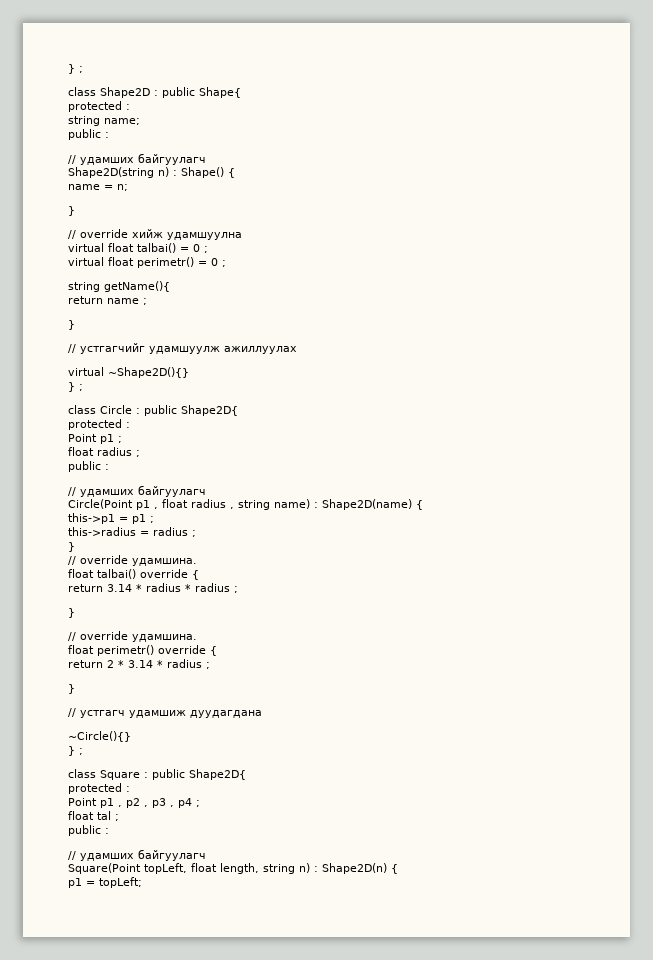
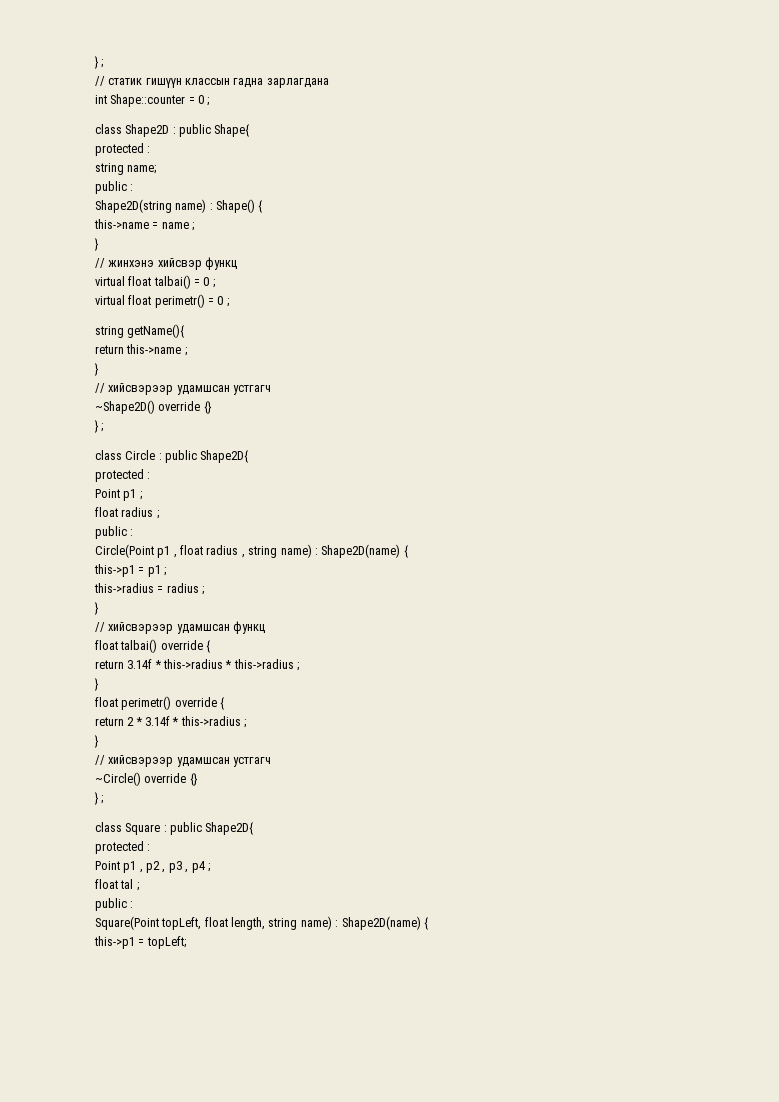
[67,64,83,74] } ; -> [93,56,104,69] [94,76,329,88] [94,94,210,107] } ; // // статик гишүүн классын гадна зарлагдана // int Shape::counter = 0 ;
[67,153,206,165] // // удамших байгуулагч -> (134, 187) none
[157,167,169,177] n) -> [175,199,207,213] name)
[67,184,128,191] [67,206,75,216] [67,229,242,240] name = n; // } // // override хийж удамшуулна -> [93,219,194,231] [93,238,99,251] [94,257,237,270] this->name = name ; // } // // жинхэнэ хийсвэр функц
[106,298,147,305] [67,320,75,330] [67,343,297,354] [67,367,189,378] name ; // } // // устгагчийг удамшуулж ажиллуулах // virtual ~Shape2D(){} -> [126,344,187,356] [93,363,99,376] [94,383,271,395] [94,400,212,414] this->name ; // } // // хийсвэрээр удамшсан устгагч // ~Shape2D() override {}
[67,485,206,497] // // удамших байгуулагч -> (134, 532) none
[79,555,197,566] override удамшина. -> [108,621,265,634] хийсвэрээр удамшсан функц
[106,583,238,593] [67,608,75,618] [67,631,197,642] 3.14 * radius * radius ; // } // // override удамшина. -> [127,659,300,671] [93,678,99,691] 3.14f * this->radius * this->radius ; // }
[127,659,210,669] [67,684,75,694] [67,708,262,718] [67,731,131,742] 3.14 * radius ; // } // // устгагч удамшиж дуудагдана // ~Circle(){} -> [144,716,247,728] [93,735,99,748] [94,755,271,767] [94,772,198,786] 3.14f * this->radius ; // } // // хийсвэрээр удамшсан устгагч // ~Circle() override {}
[67,849,206,861] // // удамших байгуулагч -> (134, 904) none
[298,863,398,874] [67,878,82,888] n) : Shape2D(n) { // p1 -> [300,916,428,930] [93,936,135,949] name) : Shape2D(name) { // this->p1

